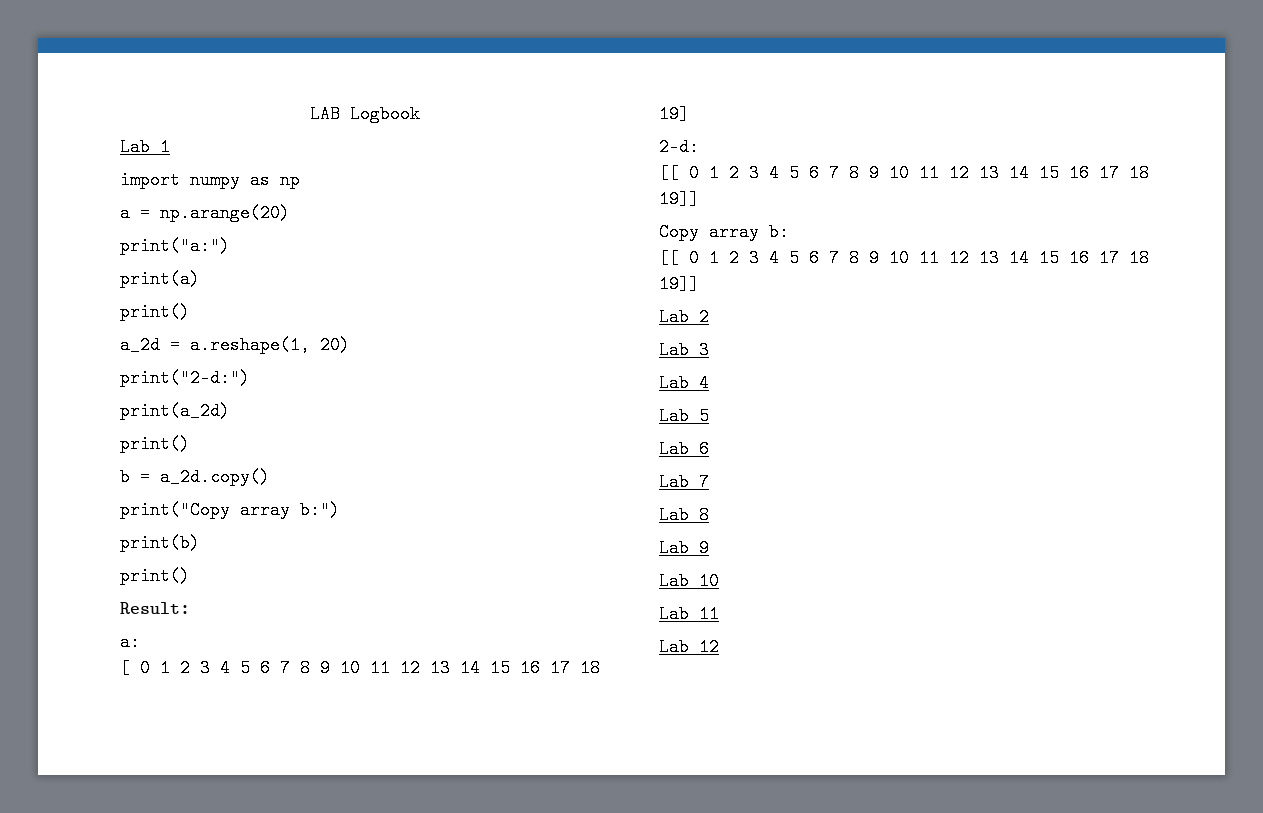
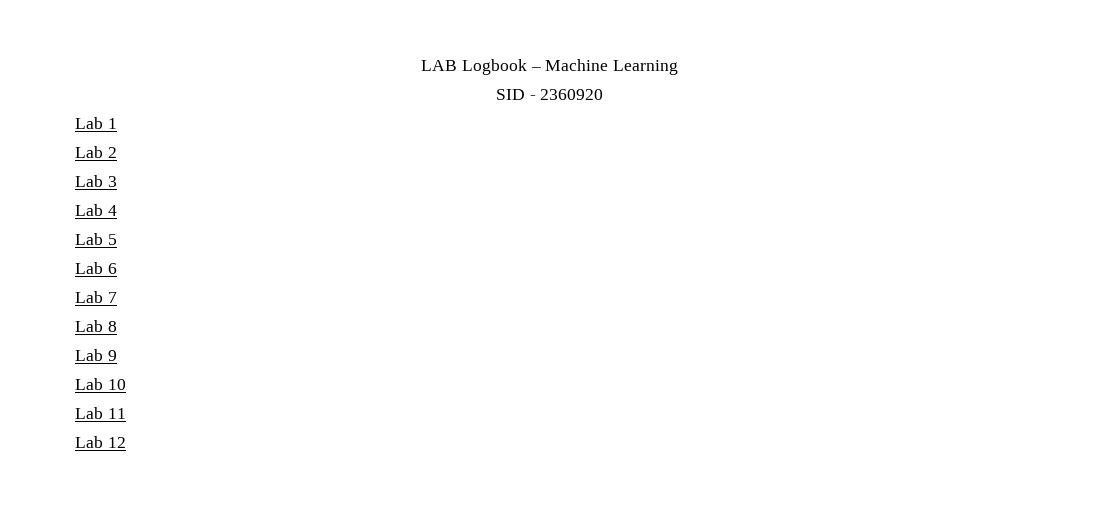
[120,138,170,156] [120,171,300,189] [120,204,290,222] [120,237,230,255] [120,270,200,288] [120,303,190,321] [120,336,350,354] [120,369,250,387] [120,402,230,420] [120,435,190,453] [120,468,270,486] [120,501,340,519] [120,534,200,552] [120,567,190,585] [120,602,190,614] [120,633,140,651] [120,659,600,677] [659,105,689,123] [659,138,699,156] [659,164,1149,182] [659,190,699,208] [659,223,789,241] [659,249,1149,267] [659,275,699,293] // Lab 1 // import numpy as np // a = np.arange(20) // print("a:") // print(a) // print() // a_2d = a.reshape(1, 20) // print("2-d:") // print(a_2d) // print() // b = a_2d.copy() // print("Copy array b:") // print(b) // print() // Result: // a: // [ 0 1 2 3 4 5 6 7 8 9 10 11 12 13 14 15 16 17 18 19] // 2-d: // [[ 0 1 2 3 4 5 6 7 8 9 10 11 12 13 14 15 16 17 18 19]] // Copy array b: // [[ 0 1 2 3 4 5 6 7 8 9 10 11 12 13 14 15 16 17 18 19]] -> [530,59,678,75] [495,89,604,100] [75,117,117,129] – Machine Learning // SID - 2360920 // Lab 1

